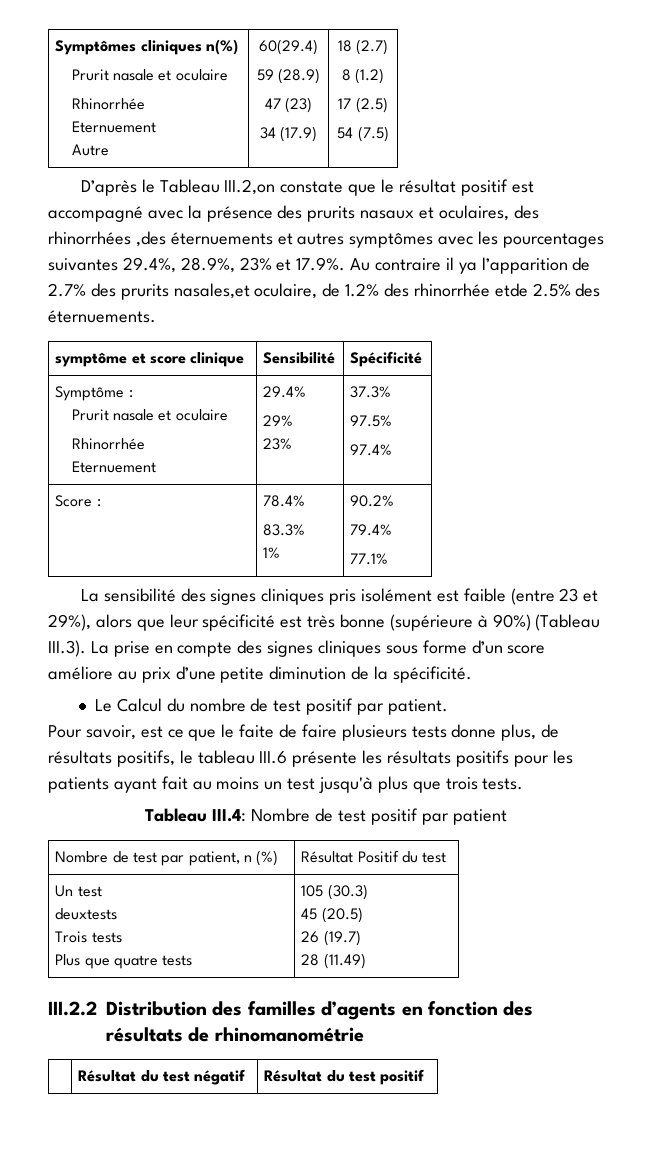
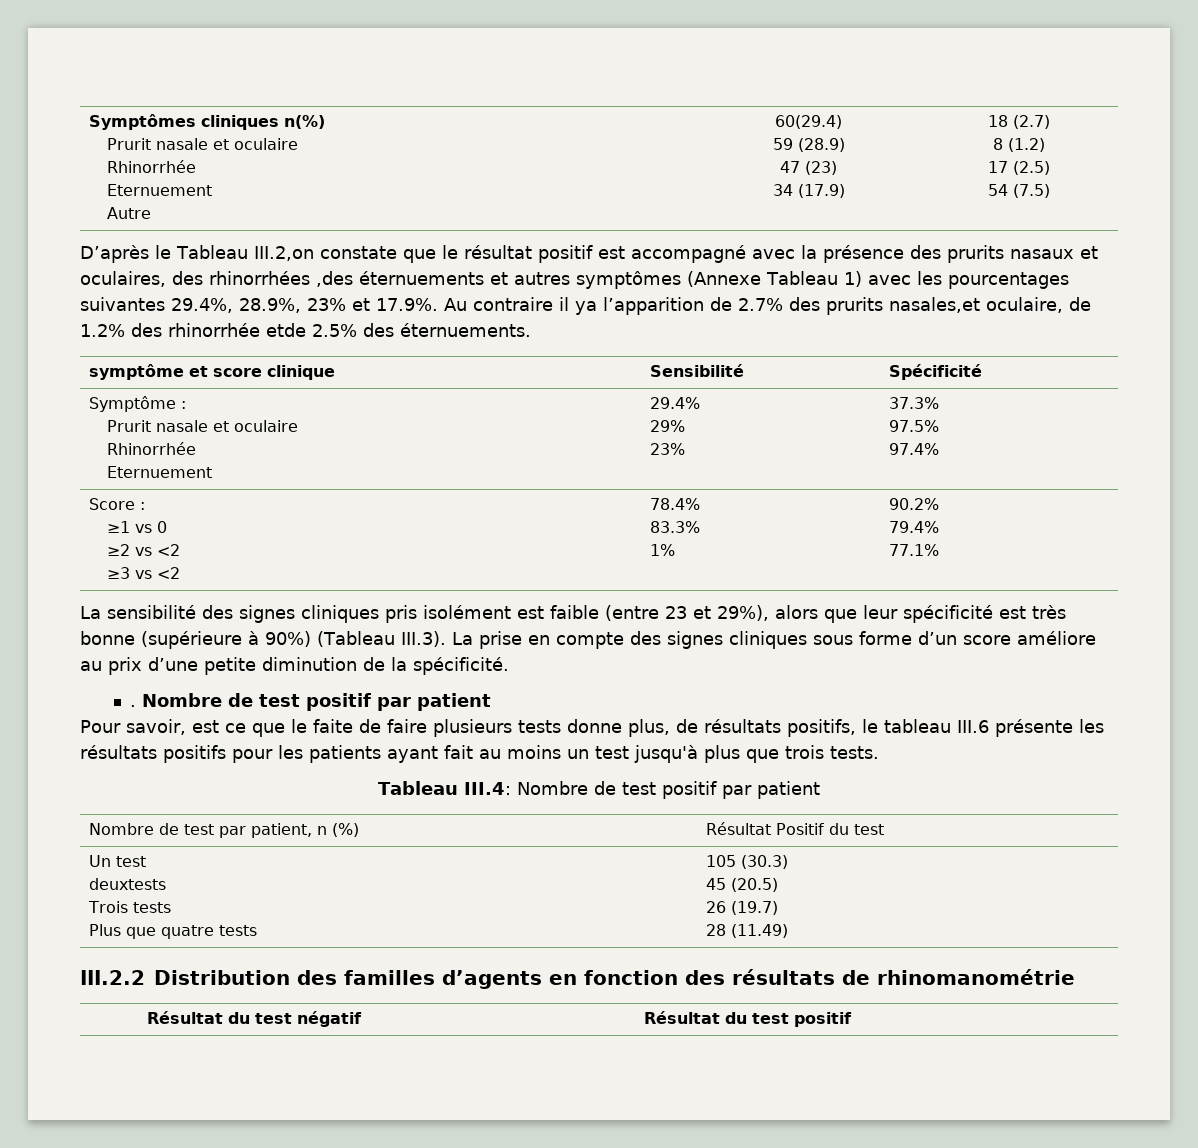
(434, 240) none -> [687,271,862,287] (Annexe Tableau 1)
(101, 503) none -> [107,521,168,533] [107,544,181,556] [107,567,181,579] // ≥1 vs 0 // ≥2 vs <2 // ≥3 vs <2
[94,698,448,715] Le Calcul du nombre de test positif par patient. -> [129,693,491,711] . Nombre de test positif par patient

